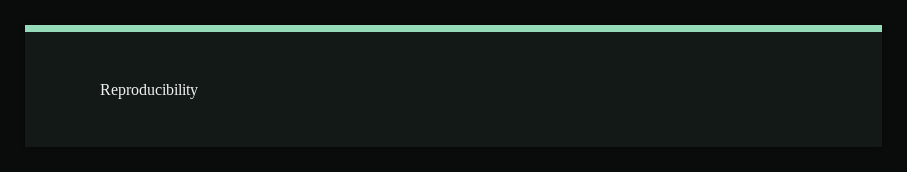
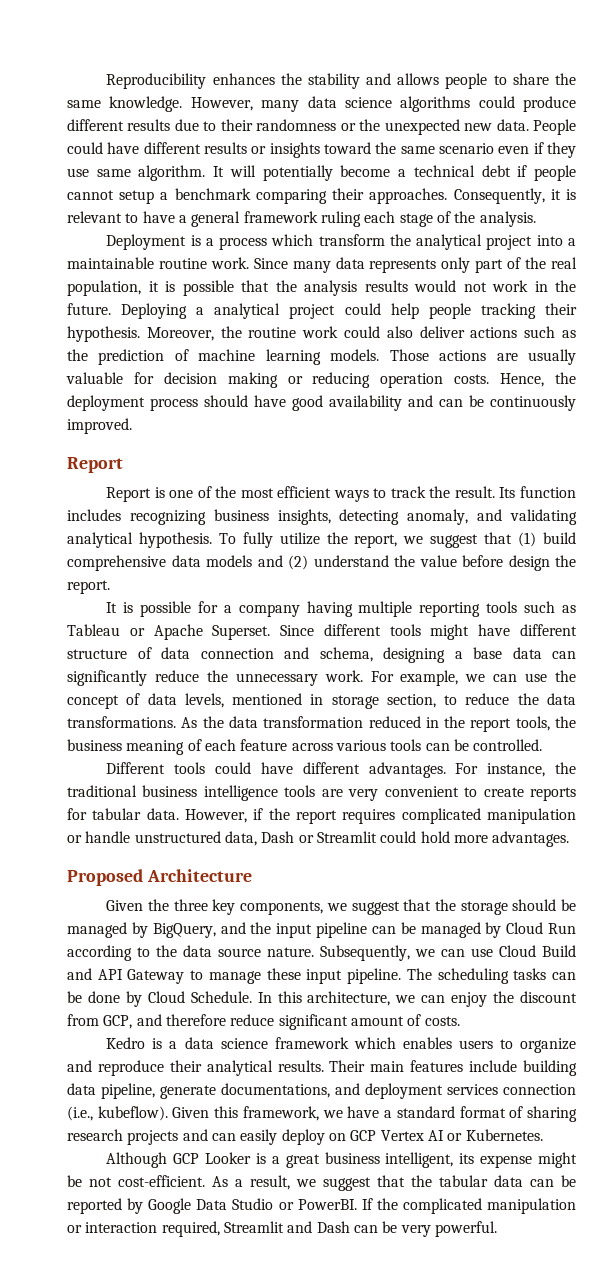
(198, 91) none -> [212,73,576,89] [67,96,576,112] [67,119,576,135] [67,142,576,158] [67,165,577,181] [67,188,576,204] [67,211,536,227] [106,234,576,250] [67,257,578,273] [67,280,576,296] [67,303,577,319] [67,326,577,342] [67,349,576,365] [66,372,577,388] [67,395,576,411] [67,418,132,434] [67,457,123,473] [106,486,576,502] [67,509,577,525] [67,532,577,548] [67,555,576,571] [67,580,110,594] [106,601,577,617] [67,624,577,640] [67,647,576,663] [67,670,576,686] [67,693,576,709] [67,716,577,732] [67,739,543,755] [106,762,576,778] [67,785,577,801] [67,808,576,824] [67,831,570,847] [67,869,252,886] [106,899,576,915] [67,922,576,938] [67,945,576,961] [67,968,577,984] [67,991,577,1007] [67,1014,460,1030] [106,1037,576,1053] [67,1060,578,1076] [67,1083,576,1099] [67,1106,578,1122] [67,1129,543,1145] [106,1152,577,1168] [67,1175,576,1191] [67,1198,576,1214] [67,1221,497,1237] enhances the stability and allows people to share the same knowledge. However, many data science algorithms could produce different results due to their randomness or the unexpected new data. People could have different results or insights toward the same scenario even if they use same algorithm. It will potentially become a technical debt if people cannot setup a benchmark comparing their approaches. Consequently, it is relevant to have a general framework ruling each stage of the analysis. // Deployment is a process which transform the analytical project into a maintainable routine work. Since many data represents only part of the real population, it is possible that the analysis results would not work in the future. Deploying a analytical project could help people tracking their hypothesis. Moreover, the routine work could also deliver actions such as the prediction of machine learning models. Those actions are usually valuable for decision making or reducing operation costs. Hence, the deployment process should have good availability and can be continuously improved. // Report // Report is one of the most efficient ways to track the result. Its function includes recognizing business insights, detecting anomaly, and validating analytical hypothesis. To fully utilize the report, we suggest that (1) build comprehensive data models and (2) understand the value before design the report. // It is possible for a company having multiple reporting tools such as Tableau or Apache Superset. Since different tools might have different structure of data connection and schema, designing a base data can significantly reduce the unnecessary work. For example, we can use the concept of data levels, mentioned in storage section, to reduce the data transformations. As the data transformation reduced in the report tools, the business meaning of each feature across various tools can be controlled. // Different tools could have different advantages. For instance, the traditional business intelligence tools are very convenient to create reports for tabular data. However, if the report requires complicated manipulation or handle unstructured data, Dash or Streamlit could hold more advantages. // Proposed Architecture // Given the three key components, we suggest that the storage should be managed by BigQuery, and the input pipeline can be managed by Cloud Run according to the data source nature. Subsequently, we can use Cloud Build and API Gateway to manage these input pipeline. The scheduling tasks can be done by Cloud Schedule. In this architecture, we can enjoy the discount from GCP, and therefore reduce significant amount of costs. // Kedro is a data science framework which enables users to organize and reproduce their analytical results. Their main features include building data pipeline, generate documentations, and deployment services connection (i.e., kubeflow). Given this framework, we have a standard format of sharing research projects and can easily deploy on GCP Vertex AI or Kubernetes. // Although GCP Looker is a great business intelligent, its expense might be not cost-efficient. As a result, we suggest that the tabular data can be reported by Google Data Studio or PowerBI. If the complicated manipulation or interaction required, Streamlit and Dash can be very powerful.

